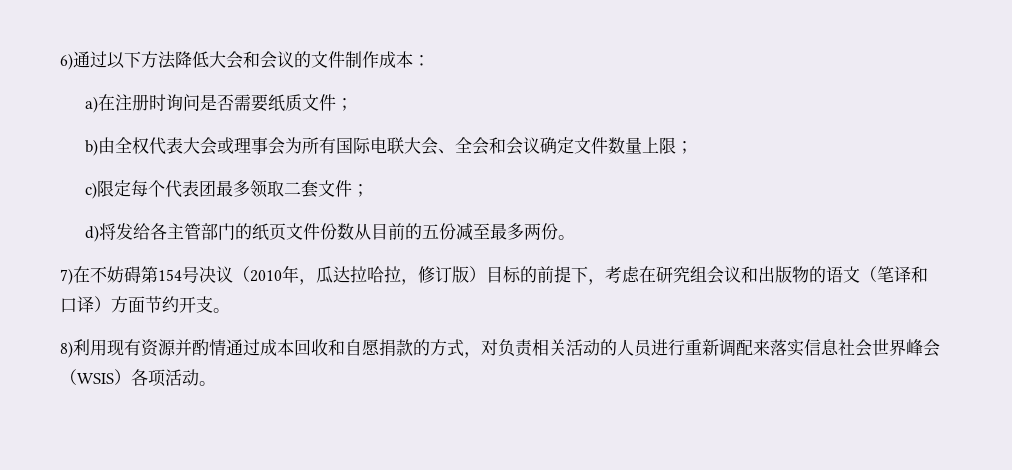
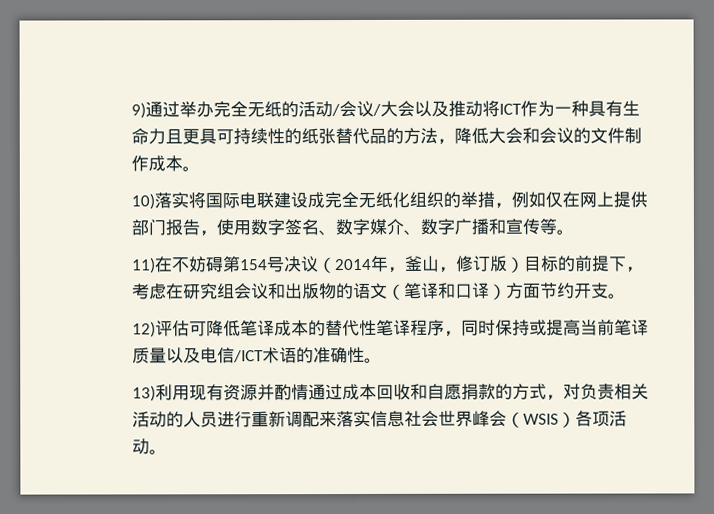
[59,51,176,70] 6)通过以下方法 -> [130,100,640,119] [130,127,455,145] 9)通过举办完全无纸的活动/会议/大会以及推动将ICT作为一种具有生命力且更具可持续性的纸张替代品的方法，
[412,55,430,66] [85,94,354,113] [85,137,694,156] [85,180,370,199] [85,223,576,242] [59,268,73,285] ： // a)在注册时询问是否需要纸质文件； // b)由全权代表大会或理事会为所有国际电联大会、全会和会议确定文件数量上限； // c)限定每个代表团最多领取二套文件； // d)将发给各主管部门的纸页文件份数从目前的五份减至最多两份。 // 7) -> [181,166,200,172] [130,191,648,210] [130,218,574,237] [131,257,156,274] 。 // 10)落实将国际电联建设成完全无纸化组织的举措，例如仅在网上提供部门报告，使用数字签名、数字媒介、数字广播和宣传等。 // 11)
[249,265,401,285] 2010年，瓜达拉哈拉 -> [334,254,440,273] 2014年，釜山
[59,341,73,358] 8) -> [131,319,649,338] [131,346,382,364] [131,385,156,402] 12)评估可降低笔译成本的替代性笔译程序，同时保持或提高当前笔译质量以及电信/ICT术语的准确性。 // 13)

